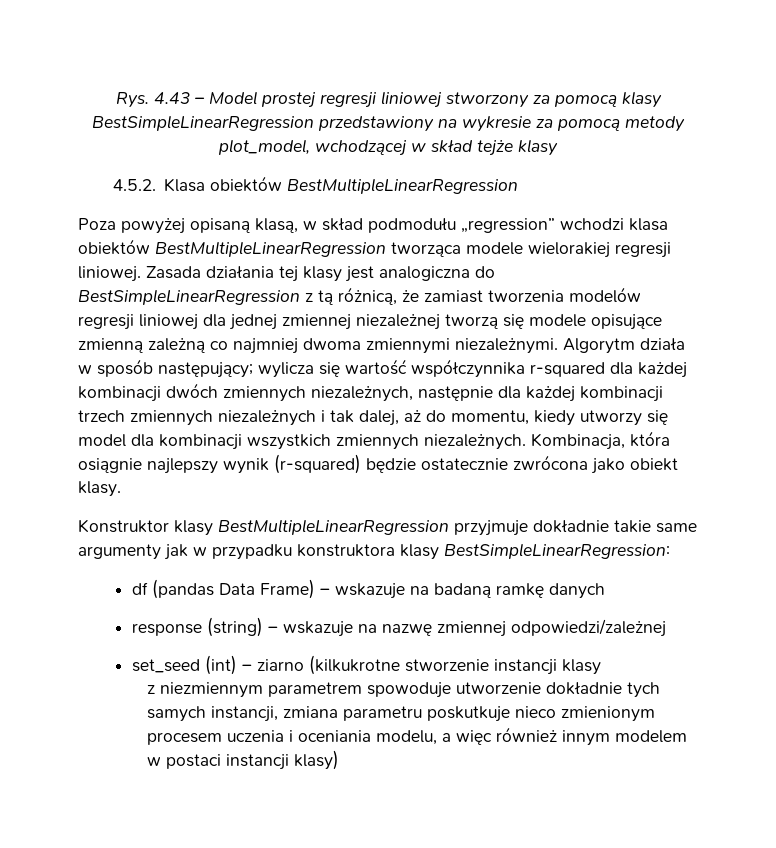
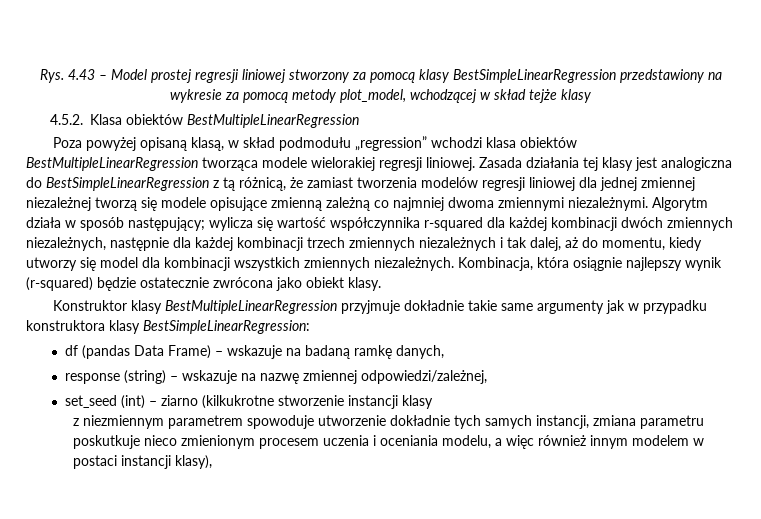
[548,583,605,599] danych -> [396,345,445,359] danych,
[510,619,666,637] odpowiedzi/zależnej -> [361,370,488,384] odpowiedzi/zależnej,
[294,750,340,770] klasy) -> [175,455,213,469] klasy),

